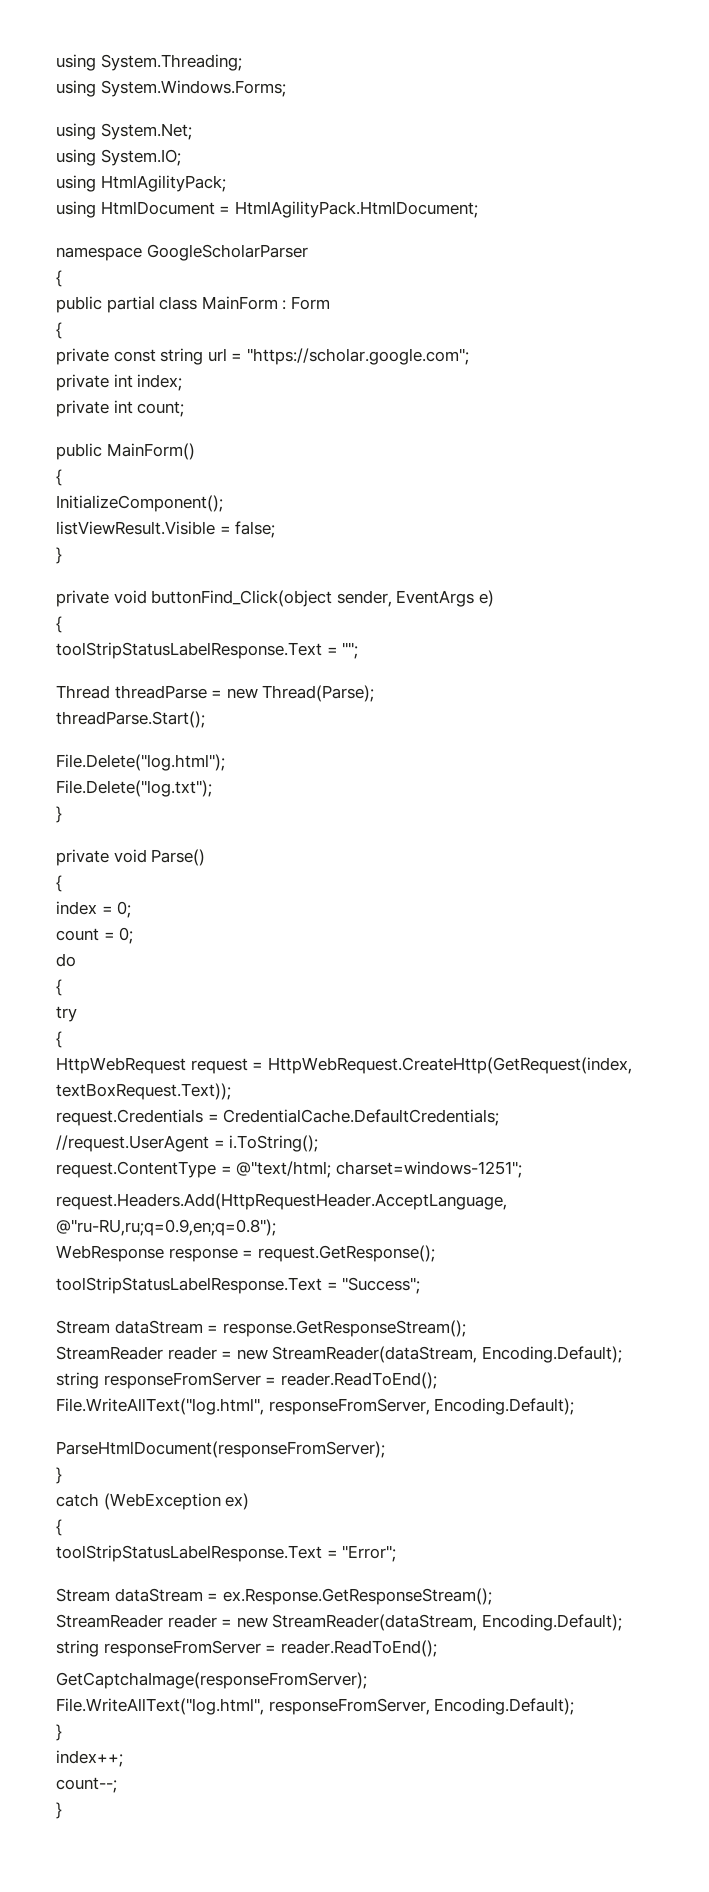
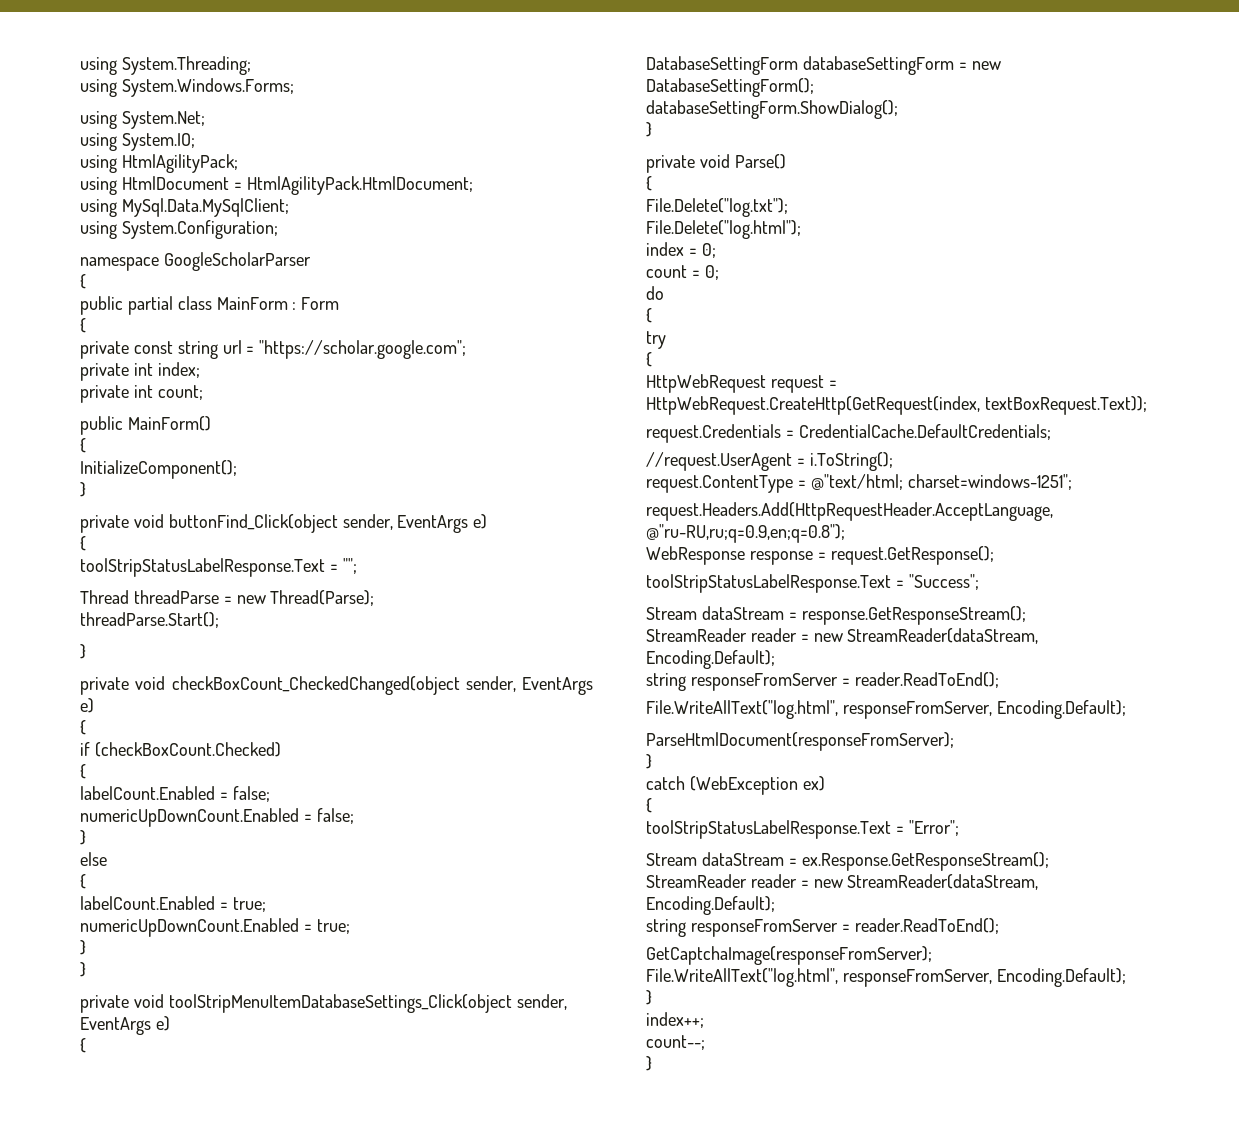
(478, 209) none -> [80,198,289,217] [80,220,278,239] // using MySql.Data.MySqlClient; // using System.Configuration;
[56,521,276,538] // listViewResult.Visible = false; -> (237, 469) none
[56,754,225,771] [56,780,212,797] File.Delete("log.html"); // File.Delete("log.txt"); -> [80,644,86,659] [80,676,594,695] [80,698,94,713] [80,720,86,735] [80,742,281,757] [80,764,86,779] [80,786,270,802] [80,808,354,827] [80,830,86,845] [80,852,107,866] [80,874,86,889] [80,896,266,912] [80,918,350,937] [80,940,86,955] [80,962,86,977] [80,994,567,1013] [80,1016,170,1035] [80,1038,86,1053] [646,56,1001,75] [646,78,814,97] [646,100,898,119] } // private void checkBoxCount_CheckedChanged(object sender, EventArgs e) // { // if (checkBoxCount.Checked) // { // labelCount.Enabled = false; // numericUpDownCount.Enabled = false; // } // else // { // labelCount.Enabled = true; // numericUpDownCount.Enabled = true; // } // } // private void toolStripMenuItemDatabaseSettings_Click(object sender, EventArgs e) // { // DatabaseSettingForm databaseSettingForm = new DatabaseSettingForm(); // databaseSettingForm.ShowDialog();
(62, 883) none -> [646,198,788,217] [646,220,801,239] // File.Delete("log.txt"); // File.Delete("log.html");

